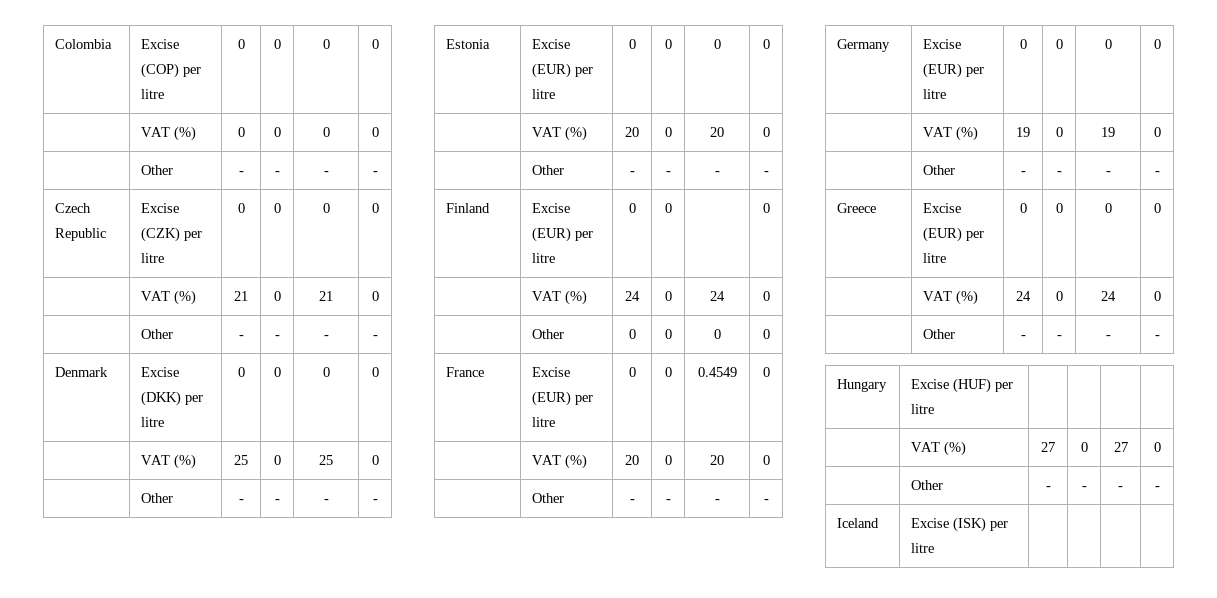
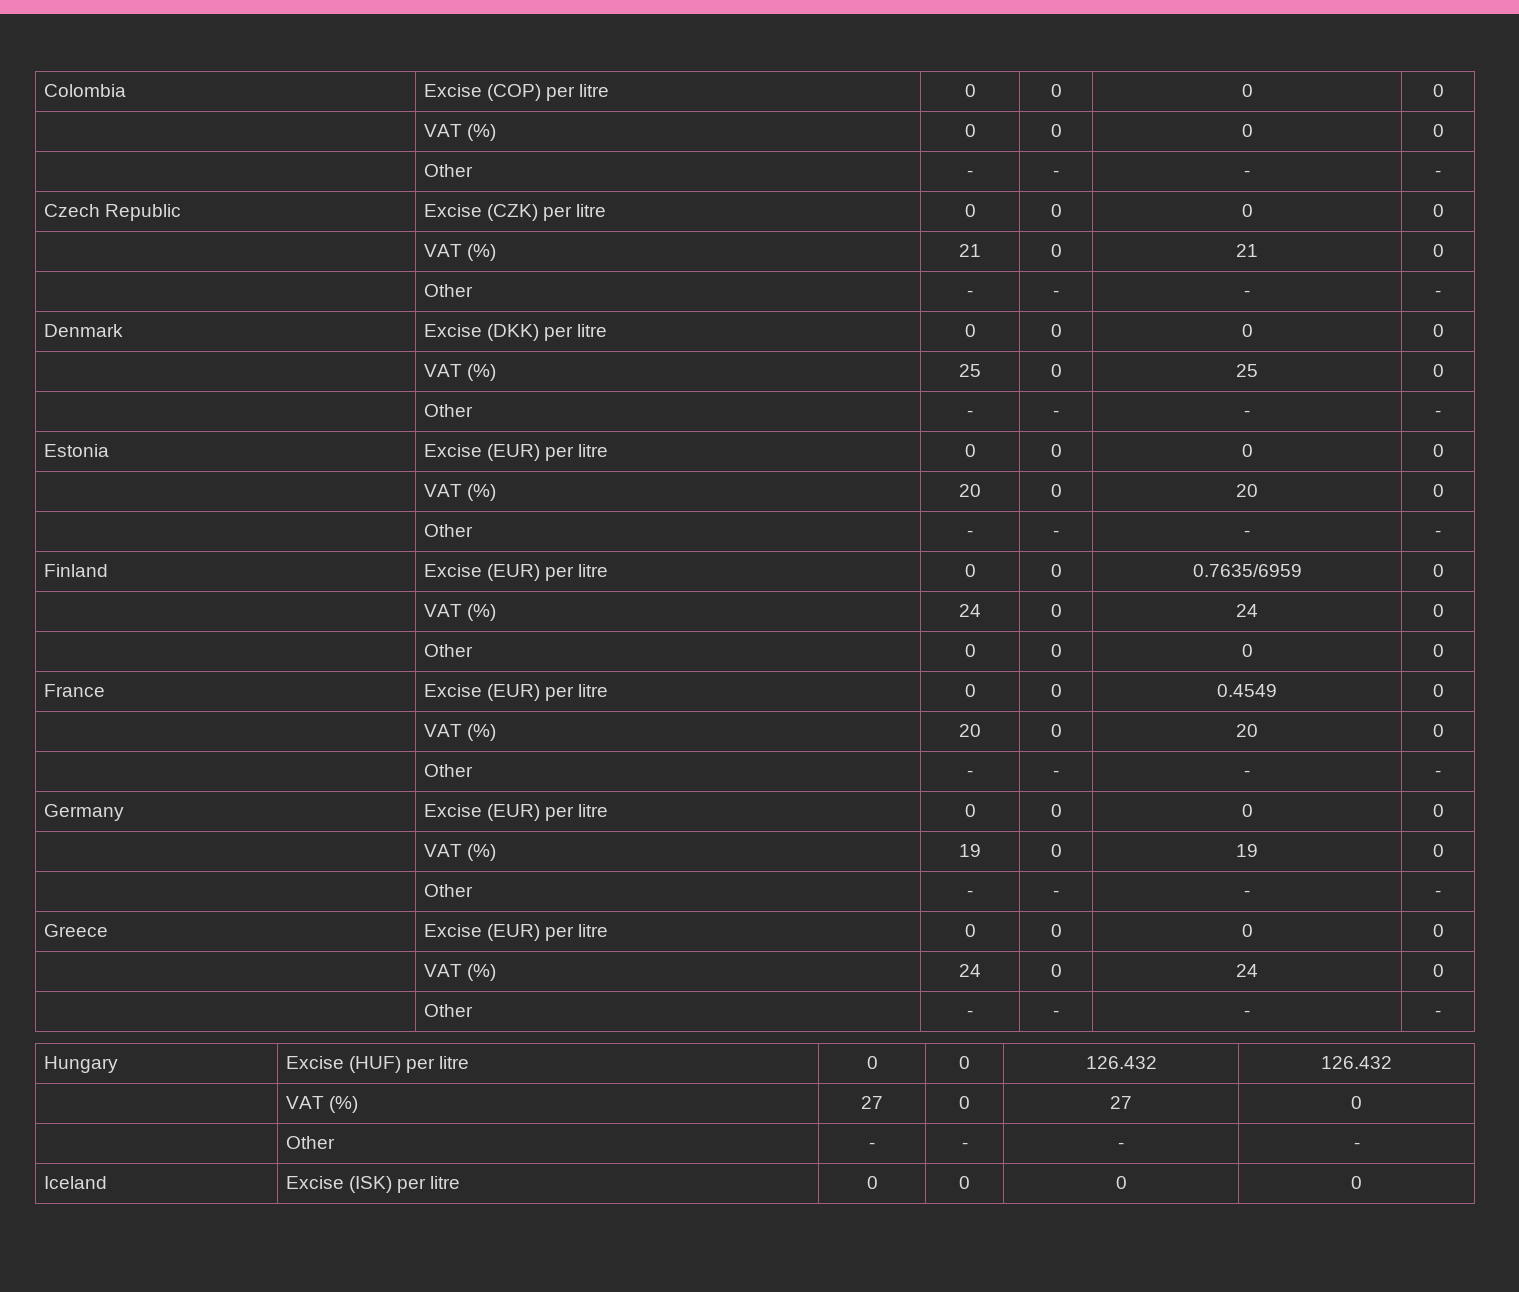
(672, 208) none -> [1192,564,1302,577] 0.7635/6959
(935, 409) | | | -> [866,1056,878,1069] [959,1056,970,1069] [1085,1056,1157,1069] [1321,1056,1392,1069] 0 | 0 | 126.432 | 126.432
(935, 548) | | | -> [866,1176,878,1189] [959,1176,970,1189] [1115,1176,1127,1189] [1351,1176,1362,1189] 0 | 0 | 0 | 0

